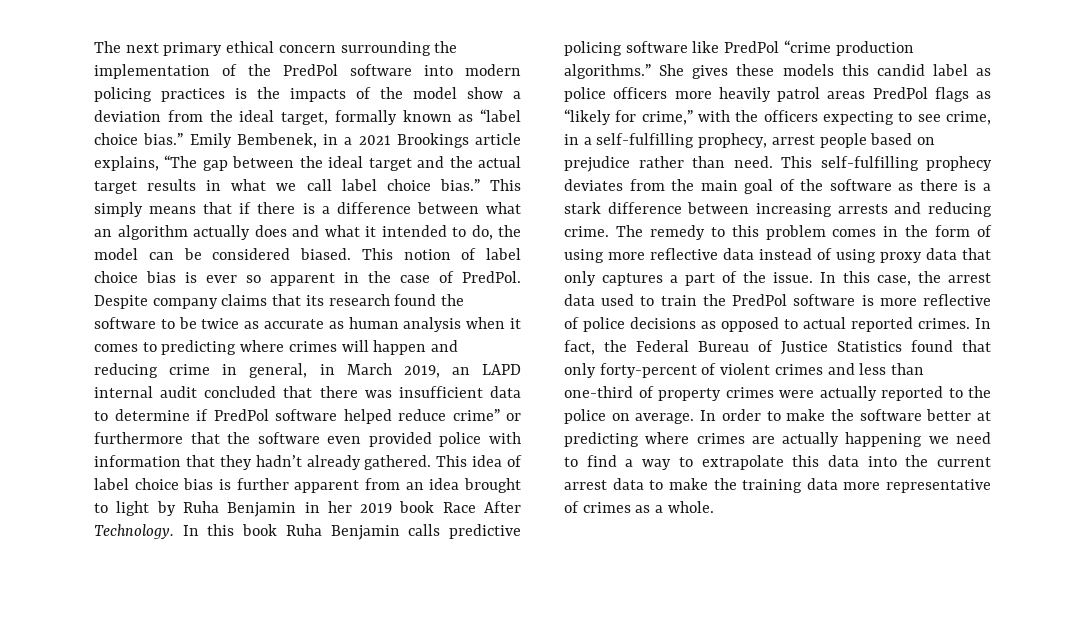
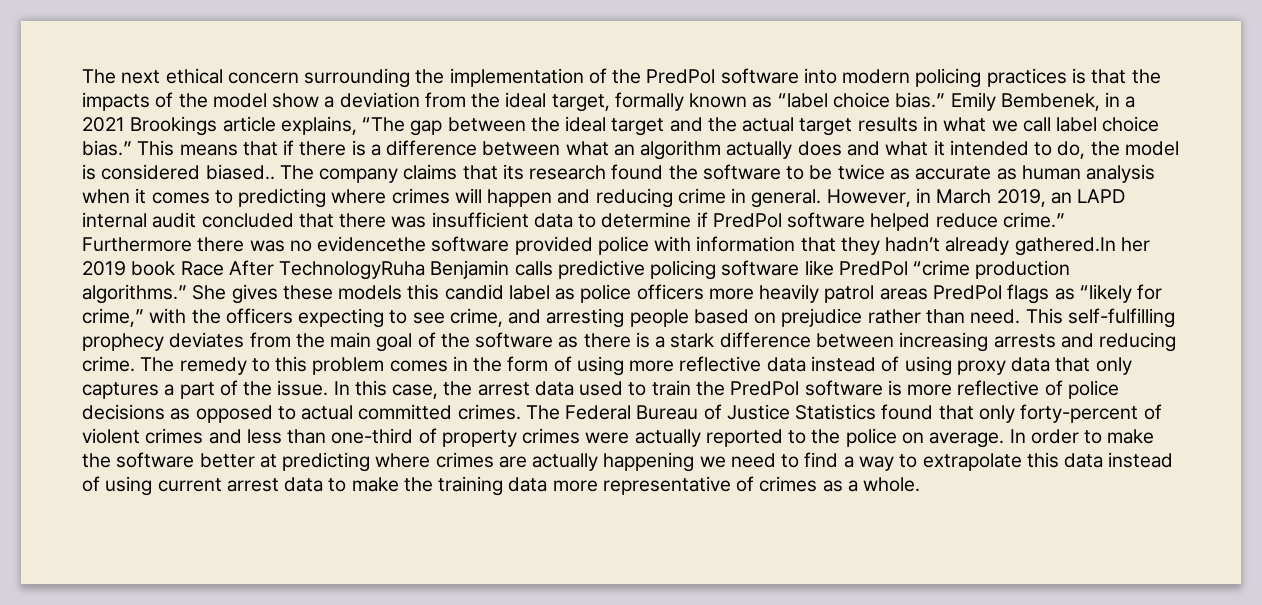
[163,42,223,56] primary -> (161, 77) none
(247, 93) none -> [1091,69,1127,84] that
[94,202,143,217] simply -> (175, 148) none
[148,248,521,260] [94,271,521,286] [94,295,148,309] can be considered biased. This notion of label choice bias is ever so apparent in the case of PredPol. Despite -> [82,164,314,180] is considered biased.. The
[249,363,308,378] general, -> [751,189,911,208] general. However,
[452,409,521,421] [94,432,362,444] crime” or furthermore that the software even -> [1002,212,1065,228] [82,236,510,252] crime.” Furthermore there was no evidencethe software
[364,455,522,470] [94,478,521,493] [94,501,320,517] gathered. This idea of label choice bias is further apparent from an idea brought to light by Ruha Benjamin in -> [1014,237,1116,256] gathered.In
[94,524,322,539] Technology. In this book Ruha -> [279,261,426,280] TechnologyRuha
[564,133,815,148] in a self-fulfilling prophecy, arrest -> [508,308,625,328] and arresting
[851,317,991,332] [564,340,627,355] reported crimes. In fact, the -> [358,404,560,420] committed crimes. The
[867,455,929,467] into the -> [1108,452,1174,468] [82,476,153,496] instead of using

